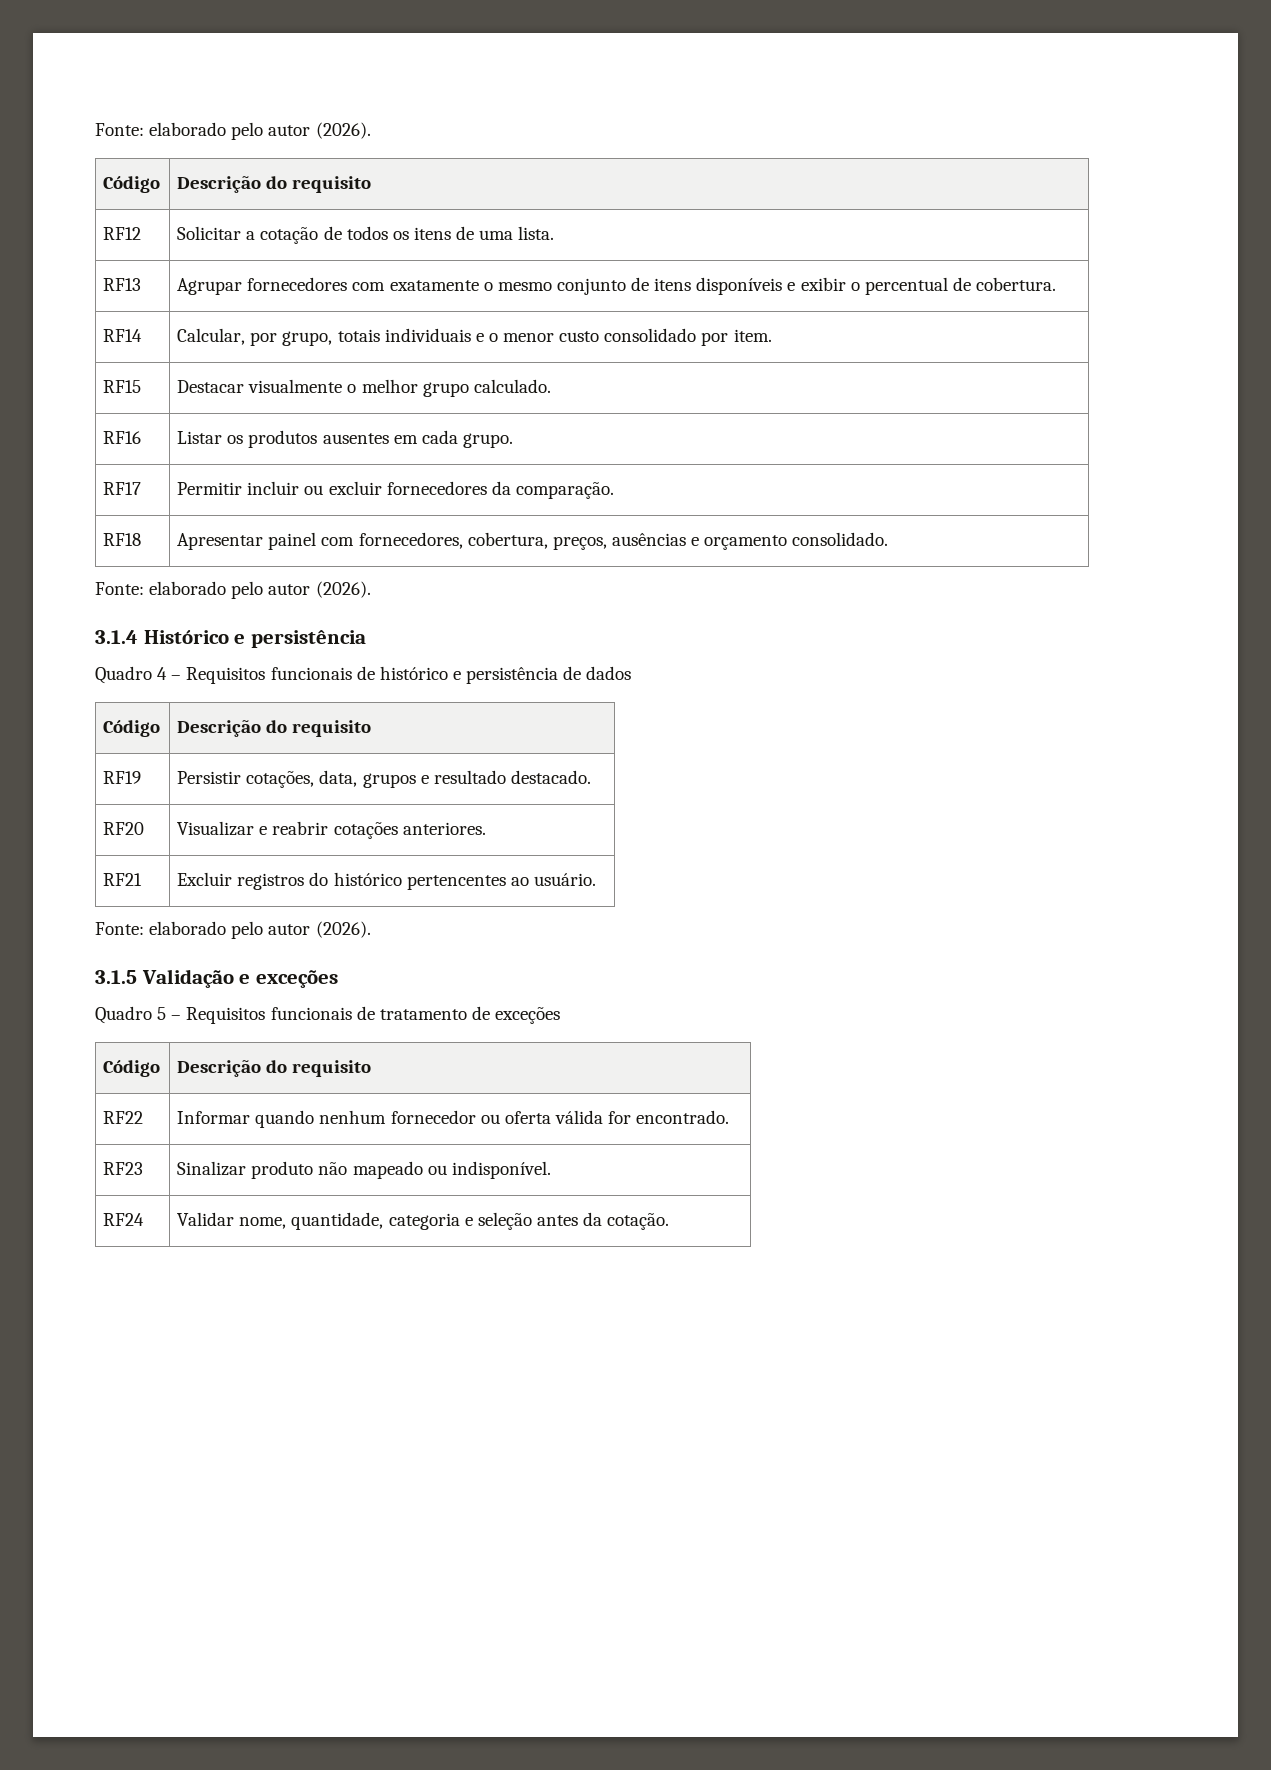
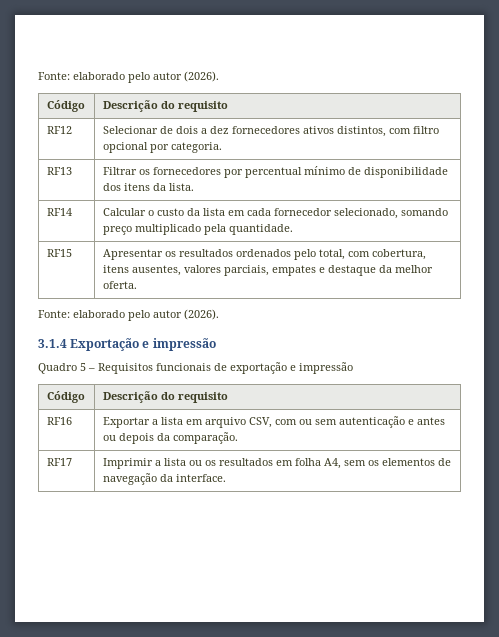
[177,226,555,244] [103,278,142,291] [177,277,1057,295] [103,329,143,342] [177,328,772,346] [103,380,142,393] [177,379,551,397] [103,431,142,444] [177,430,513,448] [103,482,142,495] [177,481,614,499] [103,533,142,546] [177,532,889,550] Solicitar a cotação de todos os itens de uma lista. // RF13 | Agrupar fornecedores com exatamente o mesmo conjunto de itens disponíveis e exibir o percentual de cobertura. // RF14 | Calcular, por grupo, totais individuais e o menor custo consolidado por item. // RF15 | Destacar visualmente o melhor grupo calculado. // RF16 | Listar os produtos ausentes em cada grupo. // RF17 | Permitir incluir ou excluir fornecedores da comparação. // RF18 | Apresentar painel com fornecedores, cobertura, preços, ausências e orçamento consolidado. -> [102,126,439,137] [102,142,222,153] [46,167,72,175] [102,166,448,178] [102,183,194,191] [46,208,72,216] [102,208,448,219] [102,224,293,235] [46,249,72,257] [102,249,426,260] [102,265,433,276] [102,281,137,289] Selecionar de dois a dez fornecedores ativos distintos, com filtro opcional por categoria. // RF13 | Filtrar os fornecedores por percentual mínimo de disponibilidade dos itens da lista. // RF14 | Calcular o custo da lista em cada fornecedor selecionado, somando preço multiplicado pela quantidade. // RF15 | Apresentar os resultados ordenados pelo total, com cobertura, itens ausentes, valores parciais, empates e destaque da melhor oferta.
[143,630,366,648] [95,666,632,684] [103,720,161,737] [177,720,372,737] [103,771,142,784] [177,770,591,788] [103,822,145,835] [177,821,486,839] [103,873,143,886] [177,872,596,890] [95,921,371,939] [95,969,338,988] [95,1006,561,1024] [103,1060,161,1077] [177,1060,372,1077] [103,1111,144,1124] [177,1110,730,1128] [103,1162,144,1175] [177,1161,551,1179] [103,1213,145,1226] [177,1212,670,1230] Histórico e persistência // Quadro 4 – Requisitos funcionais de histórico e persistência de dados // Código | Descrição do requisito // RF19 | Persistir cotações, data, grupos e resultado destacado. // RF20 | Visualizar e reabrir cotações anteriores. // RF21 | Excluir registros do histórico pertencentes ao usuário. // Fonte: elaborado pelo autor (2026). // 3.1.5 Validação e exceções // Quadro 5 – Requisitos funcionais de tratamento de exceções // Código | Descrição do requisito // RF22 | Informar quando nenhum fornecedor ou oferta válida for encontrado. // RF23 | Sinalizar produto não mapeado ou indisponível. // RF24 | Validar nome, quantidade, categoria e seleção antes da cotação. -> [70,338,216,351] [38,362,353,374] [46,391,85,403] [102,391,228,403] [46,417,72,425] [102,416,445,428] [102,432,238,444] [46,458,72,466] [102,458,451,469] [102,473,226,485] Exportação e impressão // Quadro 5 – Requisitos funcionais de exportação e impressão // Código | Descrição do requisito // RF16 | Exportar a lista em arquivo CSV, com ou sem autenticação e antes ou depois da comparação. // RF17 | Imprimir a lista ou os resultados em folha A4, sem os elementos de navegação da interface.

